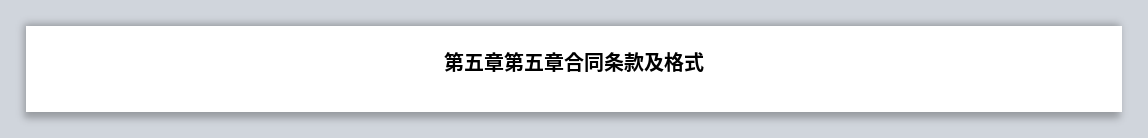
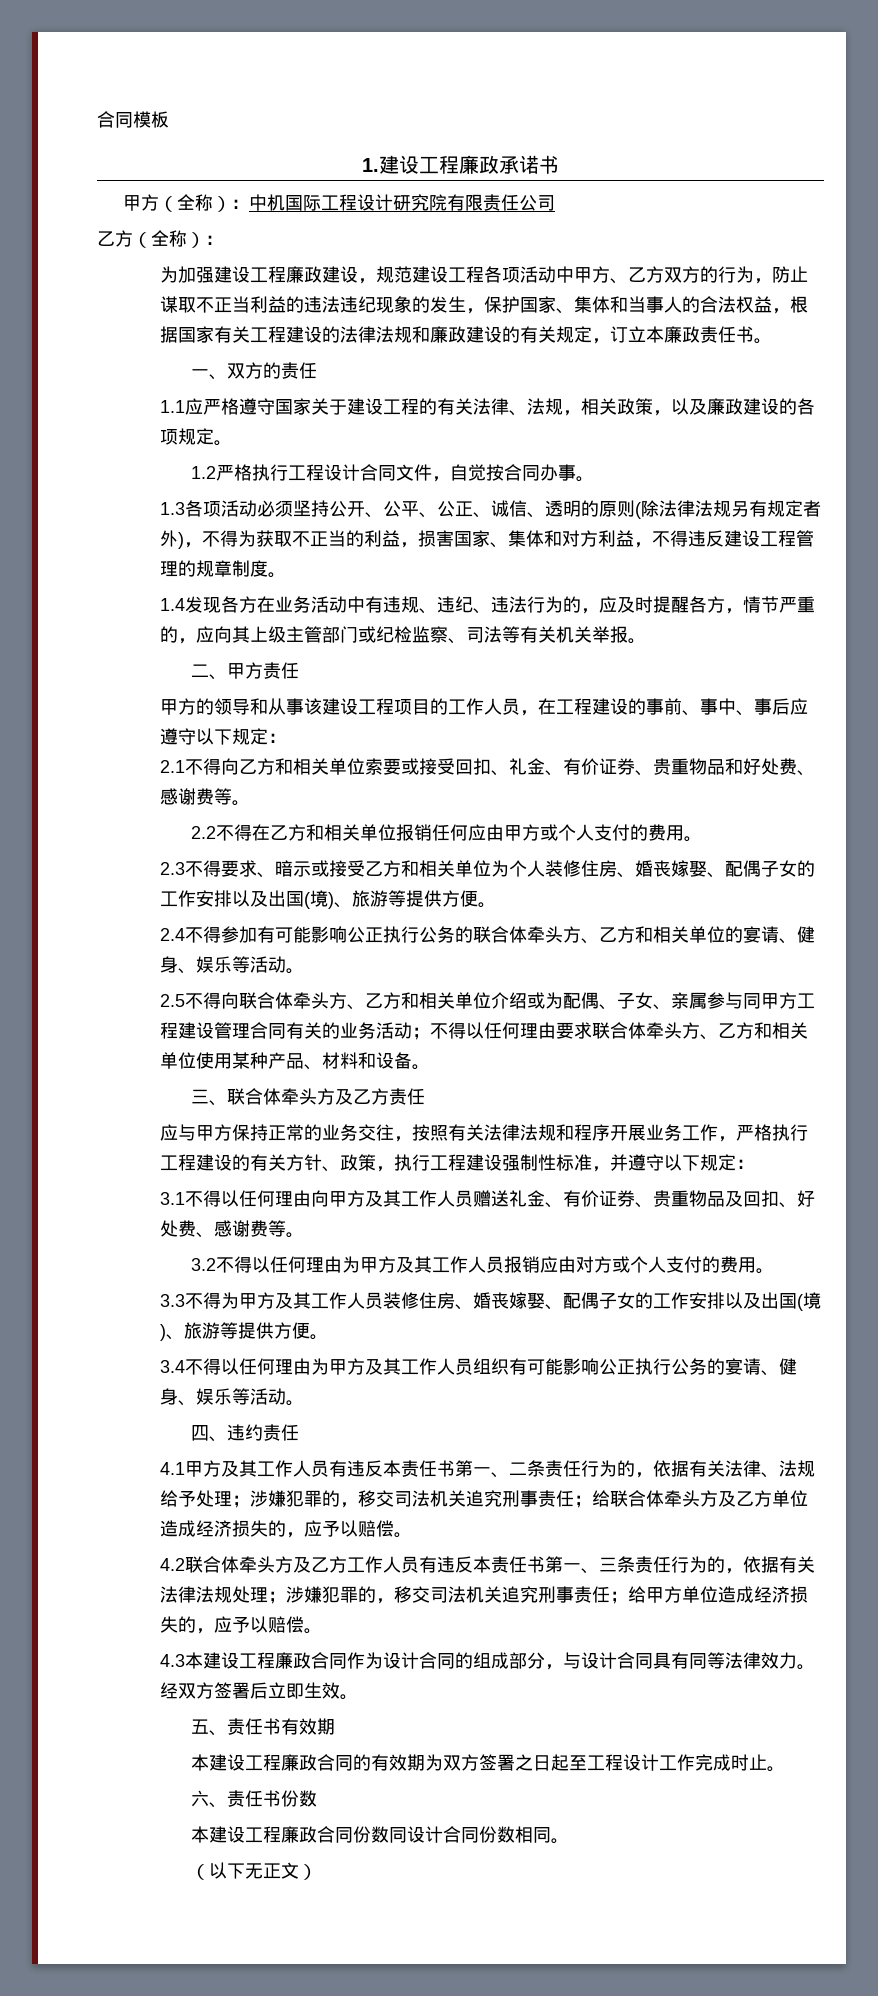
[444,52,704,73] 第五章第五章合同条款及格式 -> [97,111,169,128] [362,155,559,174] [123,194,556,212] [97,230,223,248] [159,266,808,284] [159,296,808,314] [159,326,772,344] [191,362,318,380] [159,398,815,416] [159,428,232,446] [191,464,595,482] [159,500,821,519] [159,530,814,549] [159,560,286,578] [159,596,815,614] [159,626,646,644] [191,662,300,680] [159,698,808,716] [159,728,286,745] [159,758,815,776] [159,788,250,806] [191,824,703,842] [159,860,815,878] [159,890,496,909] [159,926,815,944] [159,956,304,974] [159,992,815,1010] [159,1022,808,1040] [159,1052,430,1070] [191,1088,426,1106] [159,1124,808,1142] [159,1154,754,1172] [159,1190,815,1208] [159,1220,304,1238] [191,1256,775,1274] [159,1292,821,1311] [159,1322,328,1341] [159,1358,797,1376] [159,1388,304,1406] [191,1424,300,1442] [159,1460,815,1478] [159,1490,808,1508] [159,1520,412,1538] [159,1556,815,1574] [159,1586,808,1604] [159,1616,322,1634] [159,1652,815,1670] [159,1682,358,1700] [191,1718,336,1736] [191,1754,786,1772] [191,1790,318,1808] [191,1826,570,1844] [191,1862,318,1880] 合同模板 // 1.建设工程廉政承诺书 // 甲方（全称）：中机国际工程设计研究院有限责任公司 // 乙方（全称）： // 为加强建设工程廉政建设，规范建设工程各项活动中甲方、乙方双方的行为，防止谋取不正当利益的违法违纪现象的发生，保护国家、集体和当事人的合法权益，根据国家有关工程建设的法律法规和廉政建设的有关规定，订立本廉政责任书。 // 一、双方的责任 // 1.1应严格遵守国家关于建设工程的有关法律、法规，相关政策，以及廉政建设的各项规定。 // 1.2严格执行工程设计合同文件，自觉按合同办事。 // 1.3各项活动必须坚持公开、公平、公正、诚信、透明的原则(除法律法规另有规定者外)，不得为获取不正当的利益，损害国家、集体和对方利益，不得违反建设工程管理的规章制度。 // 1.4发现各方在业务活动中有违规、违纪、违法行为的，应及时提醒各方，情节严重的，应向其上级主管部门或纪检监察、司法等有关机关举报。 // 二、甲方责任 // 甲方的领导和从事该建设工程项目的工作人员，在工程建设的事前、事中、事后应遵守以下规定： // 2.1不得向乙方和相关单位索要或接受回扣、礼金、有价证券、贵重物品和好处费、感谢费等。 // 2.2不得在乙方和相关单位报销任何应由甲方或个人支付的费用。 // 2.3不得要求、暗示或接受乙方和相关单位为个人装修住房、婚丧嫁娶、配偶子女的工作安排以及出国(境)、旅游等提供方便。 // 2.4不得参加有可能影响公正执行公务的联合体牵头方、乙方和相关单位的宴请、健身、娱乐等活动。 // 2.5不得向联合体牵头方、乙方和相关单位介绍或为配偶、子女、亲属参与同甲方工程建设管理合同有关的业务活动；不得以任何理由要求联合体牵头方、乙方和相关单位使用某种产品、材料和设备。 // 三、联合体牵头方及乙方责任 // 应与甲方保持正常的业务交往，按照有关法律法规和程序开展业务工作，严格执行工程建设的有关方针、政策，执行工程建设强制性标准，并遵守以下规定： // 3.1不得以任何理由向甲方及其工作人员赠送礼金、有价证券、贵重物品及回扣、好处费、感谢费等。 // 3.2不得以任何理由为甲方及其工作人员报销应由对方或个人支付的费用。 // 3.3不得为甲方及其工作人员装修住房、婚丧嫁娶、配偶子女的工作安排以及出国(境)、旅游等提供方便。 // 3.4不得以任何理由为甲方及其工作人员组织有可能影响公正执行公务的宴请、健身、娱乐等活动。 // 四、违约责任 // 4.1甲方及其工作人员有违反本责任书第一、二条责任行为的，依据有关法律、法规给予处理；涉嫌犯罪的，移交司法机关追究刑事责任；给联合体牵头方及乙方单位造成经济损失的，应予以赔偿。 // 4.2联合体牵头方及乙方工作人员有违反本责任书第一、三条责任行为的，依据有关法律法规处理；涉嫌犯罪的，移交司法机关追究刑事责任；给甲方单位造成经济损失的，应予以赔偿。 // 4.3本建设工程廉政合同作为设计合同的组成部分，与设计合同具有同等法律效力。经双方签署后立即生效。 // 五、责任书有效期 // 本建设工程廉政合同的有效期为双方签署之日起至工程设计工作完成时止。 // 六、责任书份数 // 本建设工程廉政合同份数同设计合同份数相同。 // （以下无正文）

